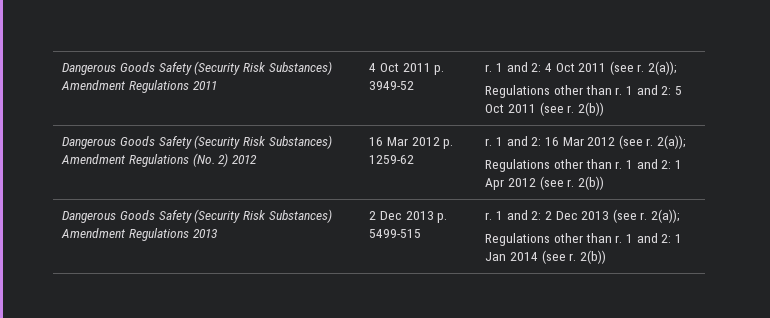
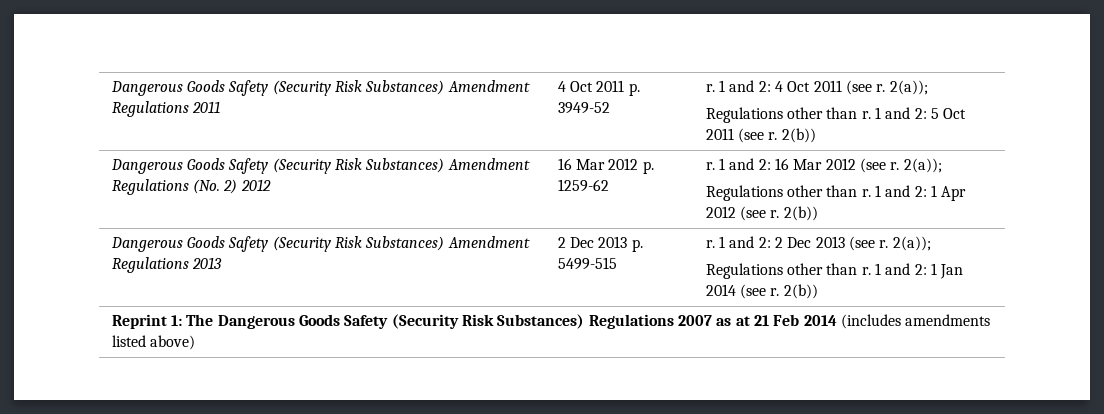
(606, 257) none -> [111,314,991,329] [111,335,196,350] // Reprint 1: The Dangerous Goods Safety (Security Risk Substances) Regulations 2007 as at 21 Feb 2014 (includes amendments listed above)

